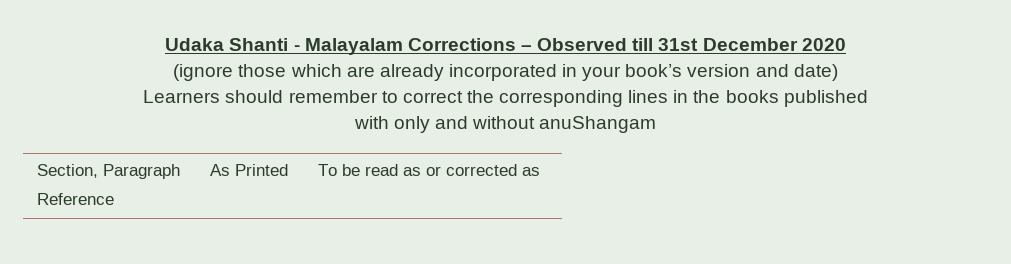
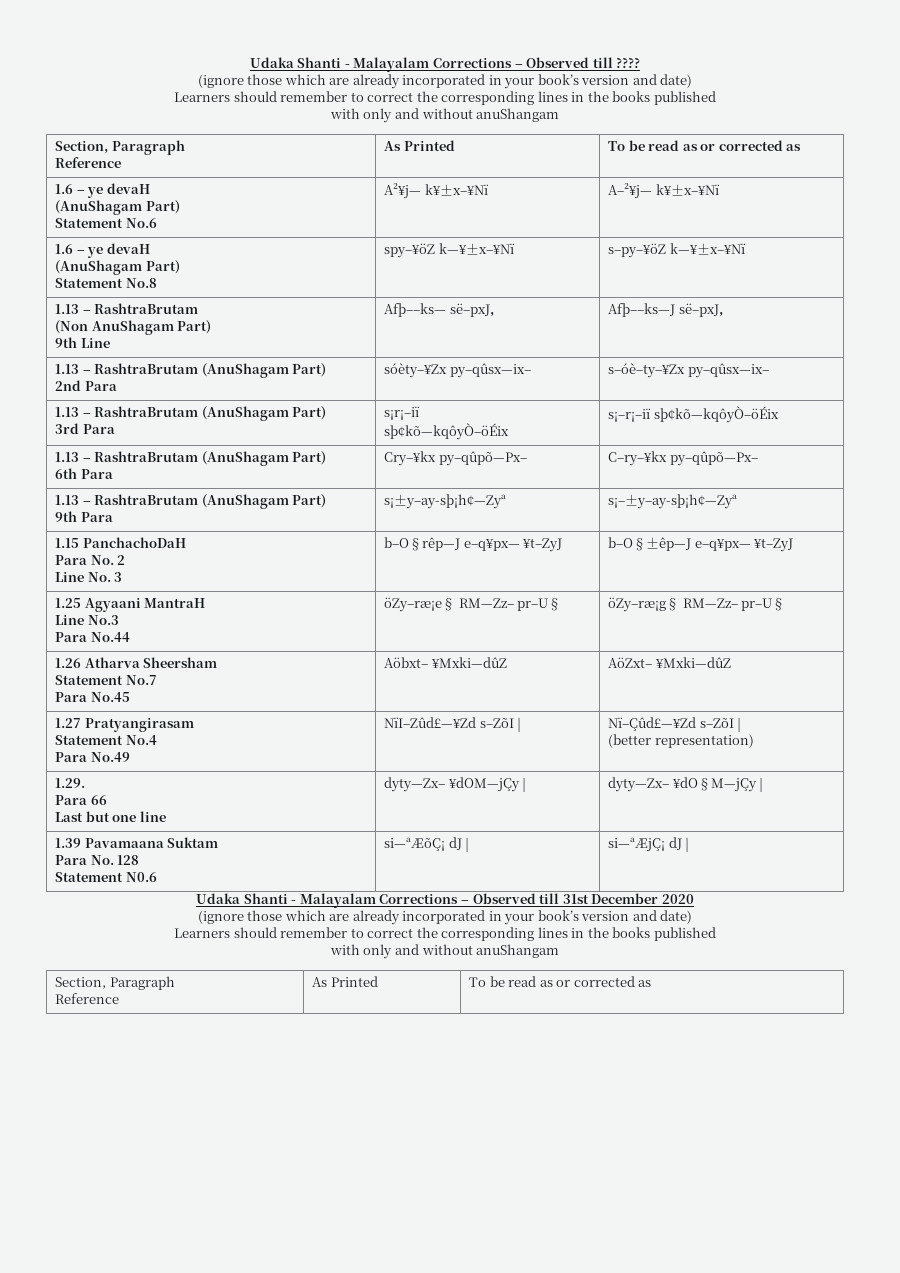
[165,38,654,55] Udaka Shanti - Malayalam Corrections – Observed till -> [249,57,641,72] [197,74,693,89] [174,91,716,105] [329,108,560,123] [55,140,185,155] [55,157,122,168] [384,140,455,151] [608,140,802,151] [55,183,150,198] [55,200,180,215] [55,218,157,228] [384,183,489,199] [608,183,720,199] [55,243,150,258] [55,260,180,275] [55,278,157,288] [384,243,515,258] [608,243,746,258] [55,303,199,314] [55,320,212,335] [55,337,110,348] [384,303,494,317] [608,303,723,317] [55,363,327,378] [55,380,117,391] [384,363,531,378] [608,363,769,378] [55,406,327,421] [55,423,115,434] [384,406,421,420] [384,423,510,440] [608,406,779,423] [55,451,327,466] [55,468,113,479] [384,451,527,466] [608,451,758,466] [55,494,327,509] [55,511,113,522] [384,494,507,509] [608,494,738,509] [55,537,186,548] [55,555,126,565] [55,572,123,582] [384,537,563,552] [608,537,794,552] [55,598,206,612] [55,615,119,625] [55,632,130,642] [384,597,562,612] [608,597,786,612] [55,657,218,668] [55,675,157,685] [55,692,130,702] [384,657,507,668] [608,657,731,668] [55,718,194,732] [55,735,157,745] [55,752,130,762] [384,717,522,732] [608,717,742,732] [608,734,754,748] [55,778,86,788] [55,795,107,805] [55,811,166,822] [384,777,527,792] [608,777,764,792] [55,837,219,848] [55,855,140,865] [55,872,157,882] [384,837,470,852] [608,837,690,852] [196,893,560,908] Udaka Shanti - Malayalam Corrections – Observed till ???? // (ignore those which are already incorporated in your book’s version and date) // Learners should remember to correct the corresponding lines in the books published // with only and without anuShangam // Section, Paragraph // Reference | As Printed | To be read as or corrected as // 1.6 – ye devaH // (AnuShagam Part) // Statement No.6 | A²¥j— k¥±x–¥Nï | A–²¥j— k¥±x–¥Nï // 1.6 – ye devaH // (AnuShagam Part) // Statement No.8 | spy–¥öZ k—¥±x–¥Nï | s–py–¥öZ k—¥±x–¥Nï // 1.13 – RashtraBrutam // (Non AnuShagam Part) // 9th Line | Afþ––ks— së–pxJ, | Afþ––ks—J së–pxJ, // 1.13 – RashtraBrutam (AnuShagam Part) // 2nd Para | sóèty–¥Zx py–qûsx—ix– | s–óè–ty–¥Zx py–qûsx—ix– // 1.13 – RashtraBrutam (AnuShagam Part) // 3rd Para | s¡r¡–iï // sþ¢kõ—kqôyÒ–öÉix | s¡–r¡–iï sþ¢kõ—kqôyÒ–öÉix // 1.13 – RashtraBrutam (AnuShagam Part) // 6th Para | Cry–¥kx py–qûpõ—Px– | C–ry–¥kx py–qûpõ—Px– // 1.13 – RashtraBrutam (AnuShagam Part) // 9th Para | s¡±y–ay-sþ¡h¢—Zyª | s¡–±y–ay-sþ¡h¢—Zyª // 1.15 PanchachoDaH // Para No. 2 // Line No. 3 | b–O§rêp—J e–q¥px— ¥t–ZyJ | b–O§±êp—J e–q¥px— ¥t–ZyJ // 1.25 Agyaani MantraH // Line No.3 // Para No.44 | öZy–ræ¡e§ RM—Zz– pr–U§ | öZy–ræ¡g§ RM—Zz– pr–U§ // 1.26 Atharva Sheersham // Statement No.7 // Para No.45 | Aöbxt– ¥Mxki—dûZ | AöZxt– ¥Mxki—dûZ // 1.27 Pratyangirasam // Statement No.4 // Para No.49 | NïI–Zûd£—¥Zd s–ZõI | | Nï–Çûd£—¥Zd s–ZõI | // (better representation) // 1.29. // Para 66 // Last but one line | dyty—Zx– ¥dOM—jÇy | | dyty—Zx– ¥dO§M—jÇy | // 1.39 Pavamaana Suktam // Para No. 128 // Statement N0.6 | si—ªÆõÇ¡ dJ | | si—ªÆjÇ¡ dJ | // Udaka Shanti - Malayalam Corrections – Observed till

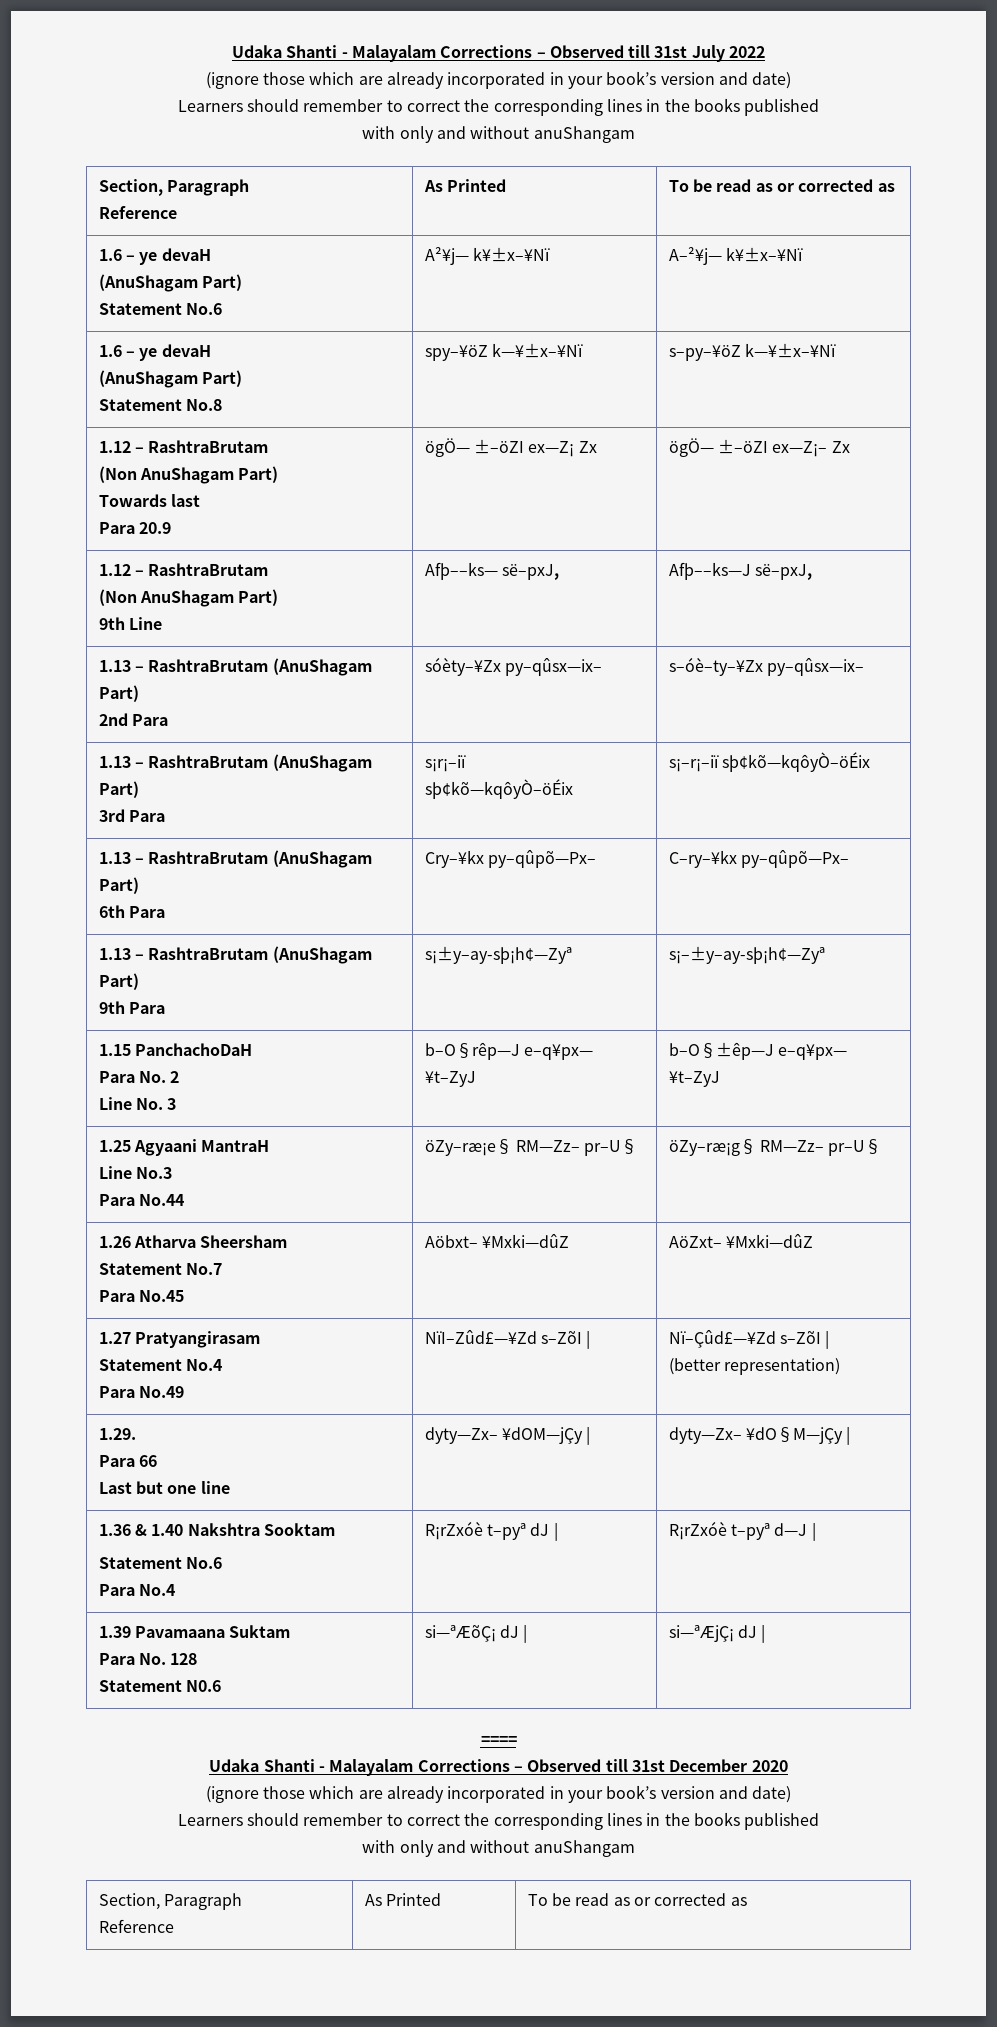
[249,57,641,72] Udaka Shanti - Malayalam Corrections – Observed till ???? -> [231,45,766,62] Udaka Shanti - Malayalam Corrections – Observed till 31st July 2022
[55,304,80,314] 1.13 -> [98,440,269,453] [98,466,279,484] [98,494,200,507] [98,522,171,534] [424,438,597,457] [668,438,850,457] [98,564,131,576] 1.12 – RashtraBrutam // (Non AnuShagam Part) // Towards last // Para 20.9 | ögÖ— ±–öZI ex—Z¡ Zx | ögÖ— ±–öZI ex—Z¡– Zx // 1.12
(764, 784) none -> [98,1523,335,1536] [98,1557,222,1569] [98,1584,175,1596] [424,1521,558,1541] [668,1521,816,1541] // 1.36 & 1.40 Nakshtra Sooktam // Statement No.6 // Para No.4 | R¡rZxóè t–pyª dJ | | R¡rZxóè t–pyª d—J |
(690, 844) none -> [480,1736,517,1745] // ====

